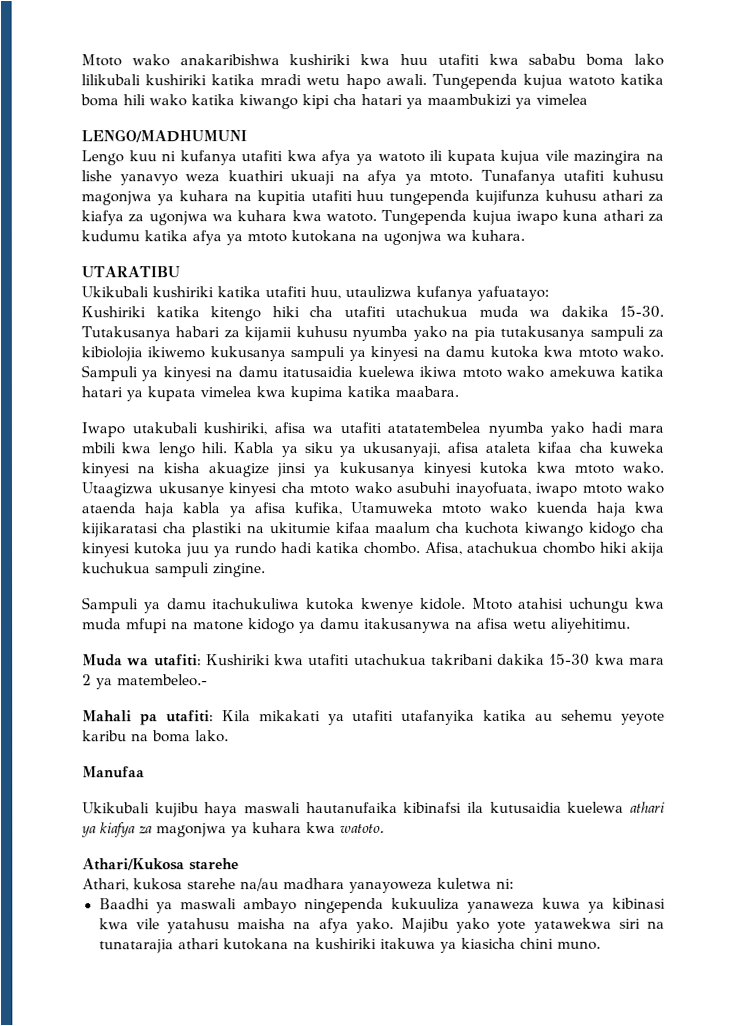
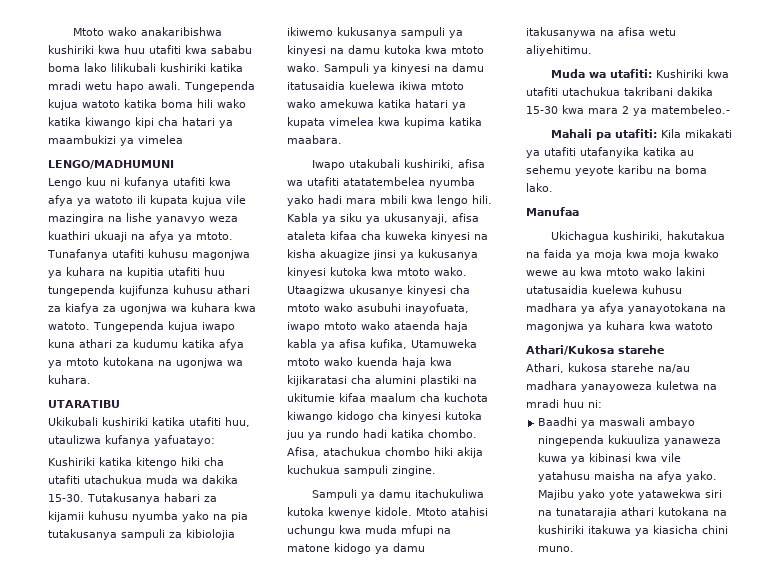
(187, 528) none -> [375,375,416,384] alumini
[82,801,665,818] [81,822,153,838] Ukikubali kujibu haya maswali hautanufaika kibinafsi ila kutusaidia kuelewa athari ya kiafya za -> [550,231,725,242] [526,249,719,260] [526,267,705,276] [526,285,682,294] [526,303,726,314] Ukichagua kushiriki, hakutakua na faida ya moja kwa moja kwako wewe au kwa mtoto wako lakini utatusaidia kuelewa kuhusu madhara ya afya yanayotokana na
[340,823,385,834] watoto. -> [675,322,713,330] watoto
(492, 883) none -> [703,384,717,390] [526,399,584,408] na mradi huu

